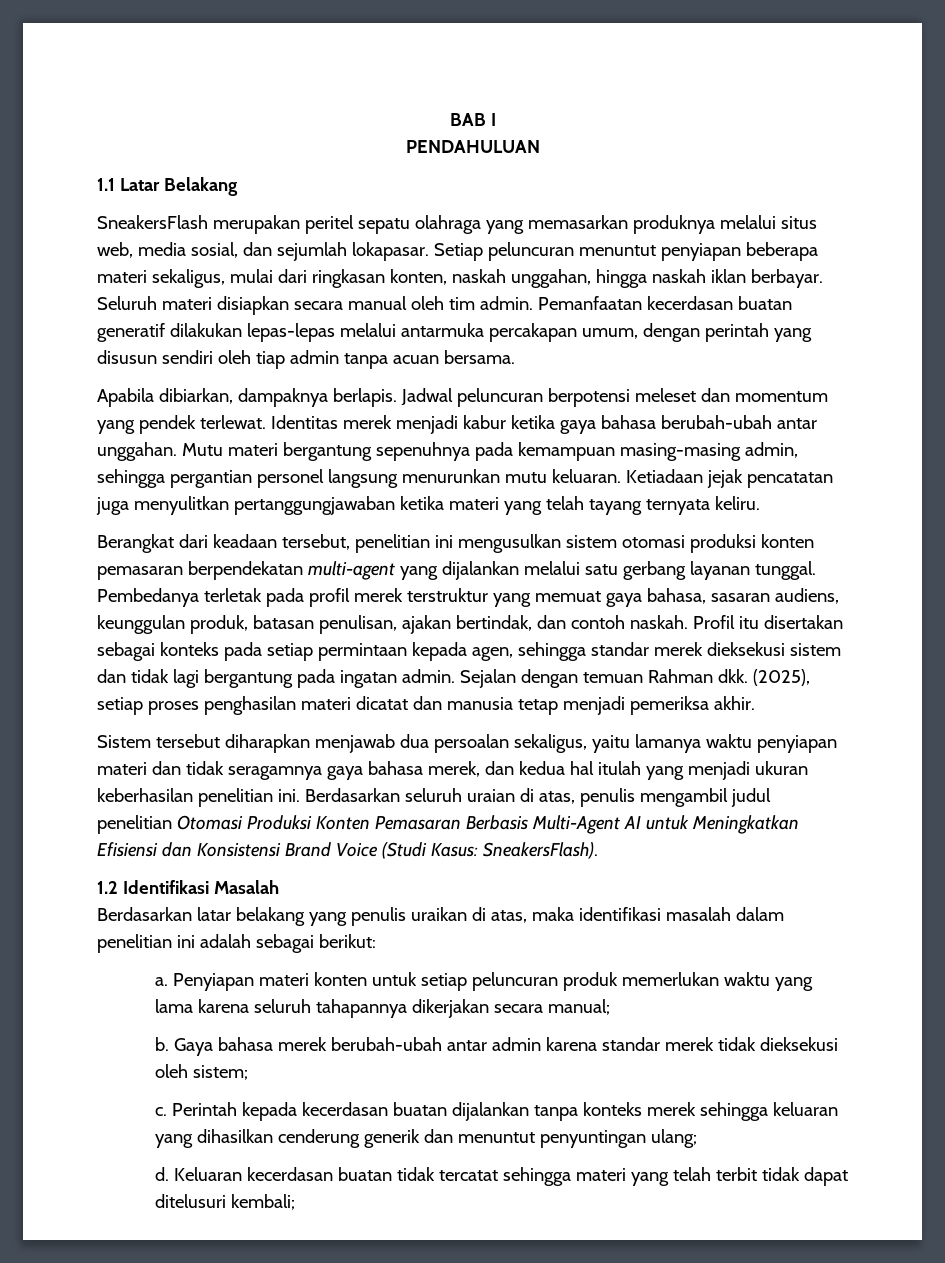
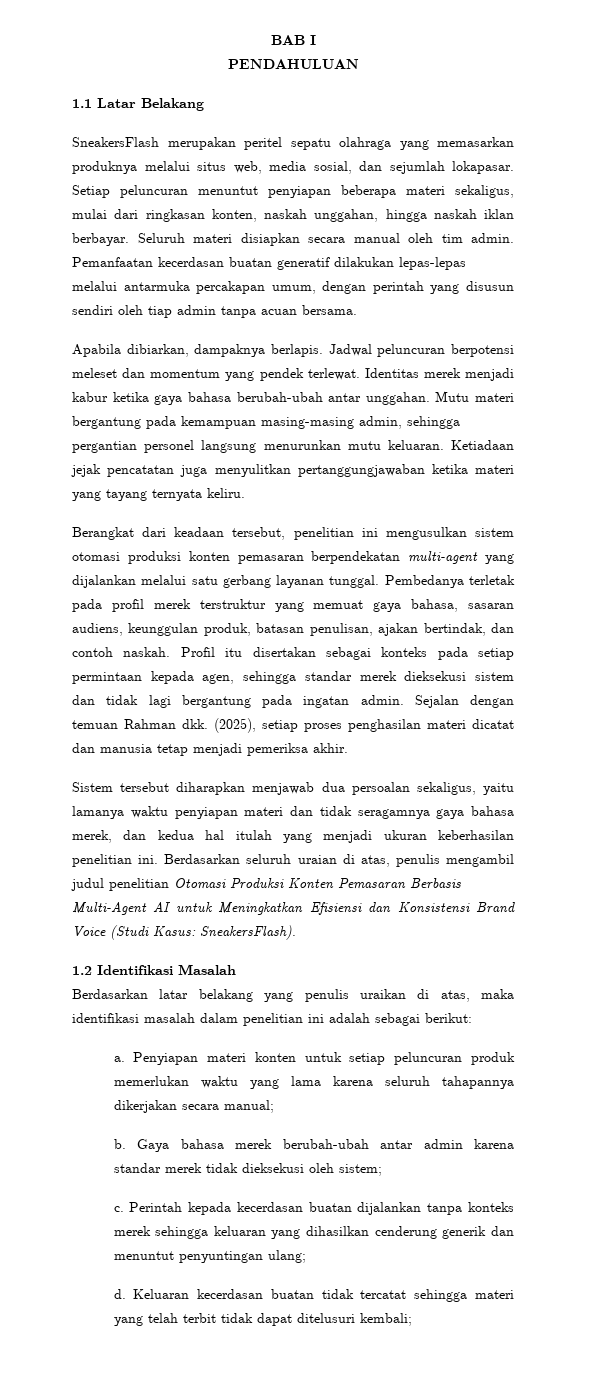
[375,442,470,461] sepenuhnya -> (141, 422) none
[545,496,584,510] telah -> (101, 496) none

